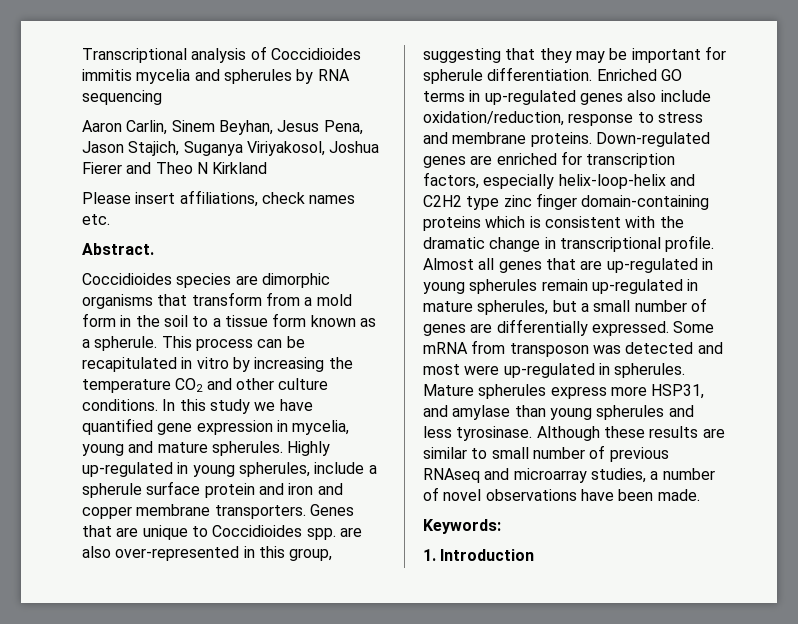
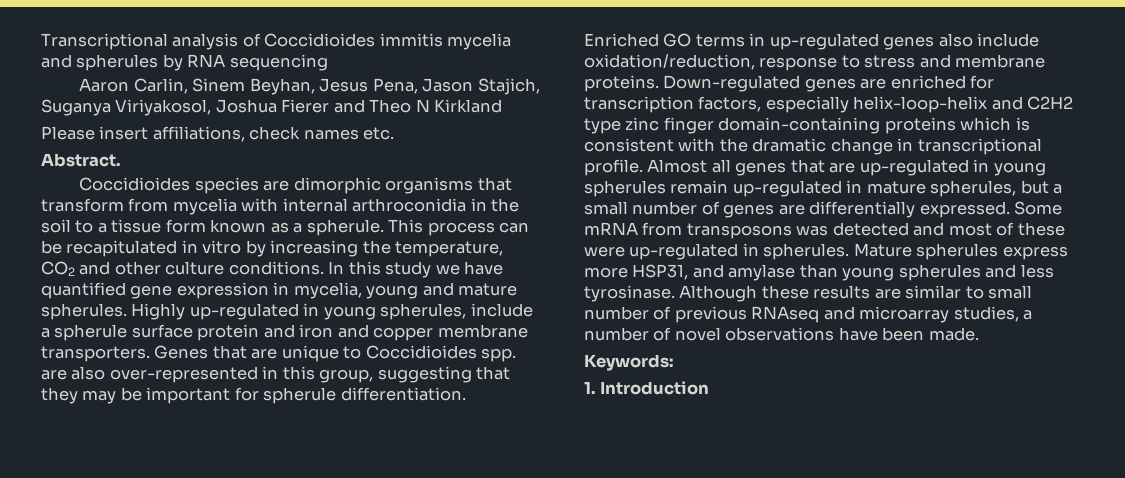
[304,294,352,306] [82,313,116,327] a mold form -> [172,198,467,215] mycelia with internal arthroconidia
[82,379,171,393] temperature -> [395,241,504,257] temperature,
[509,343,589,357] transposon -> [686,223,792,239] transposons
(460, 369) none -> [996,222,1065,236] of these

